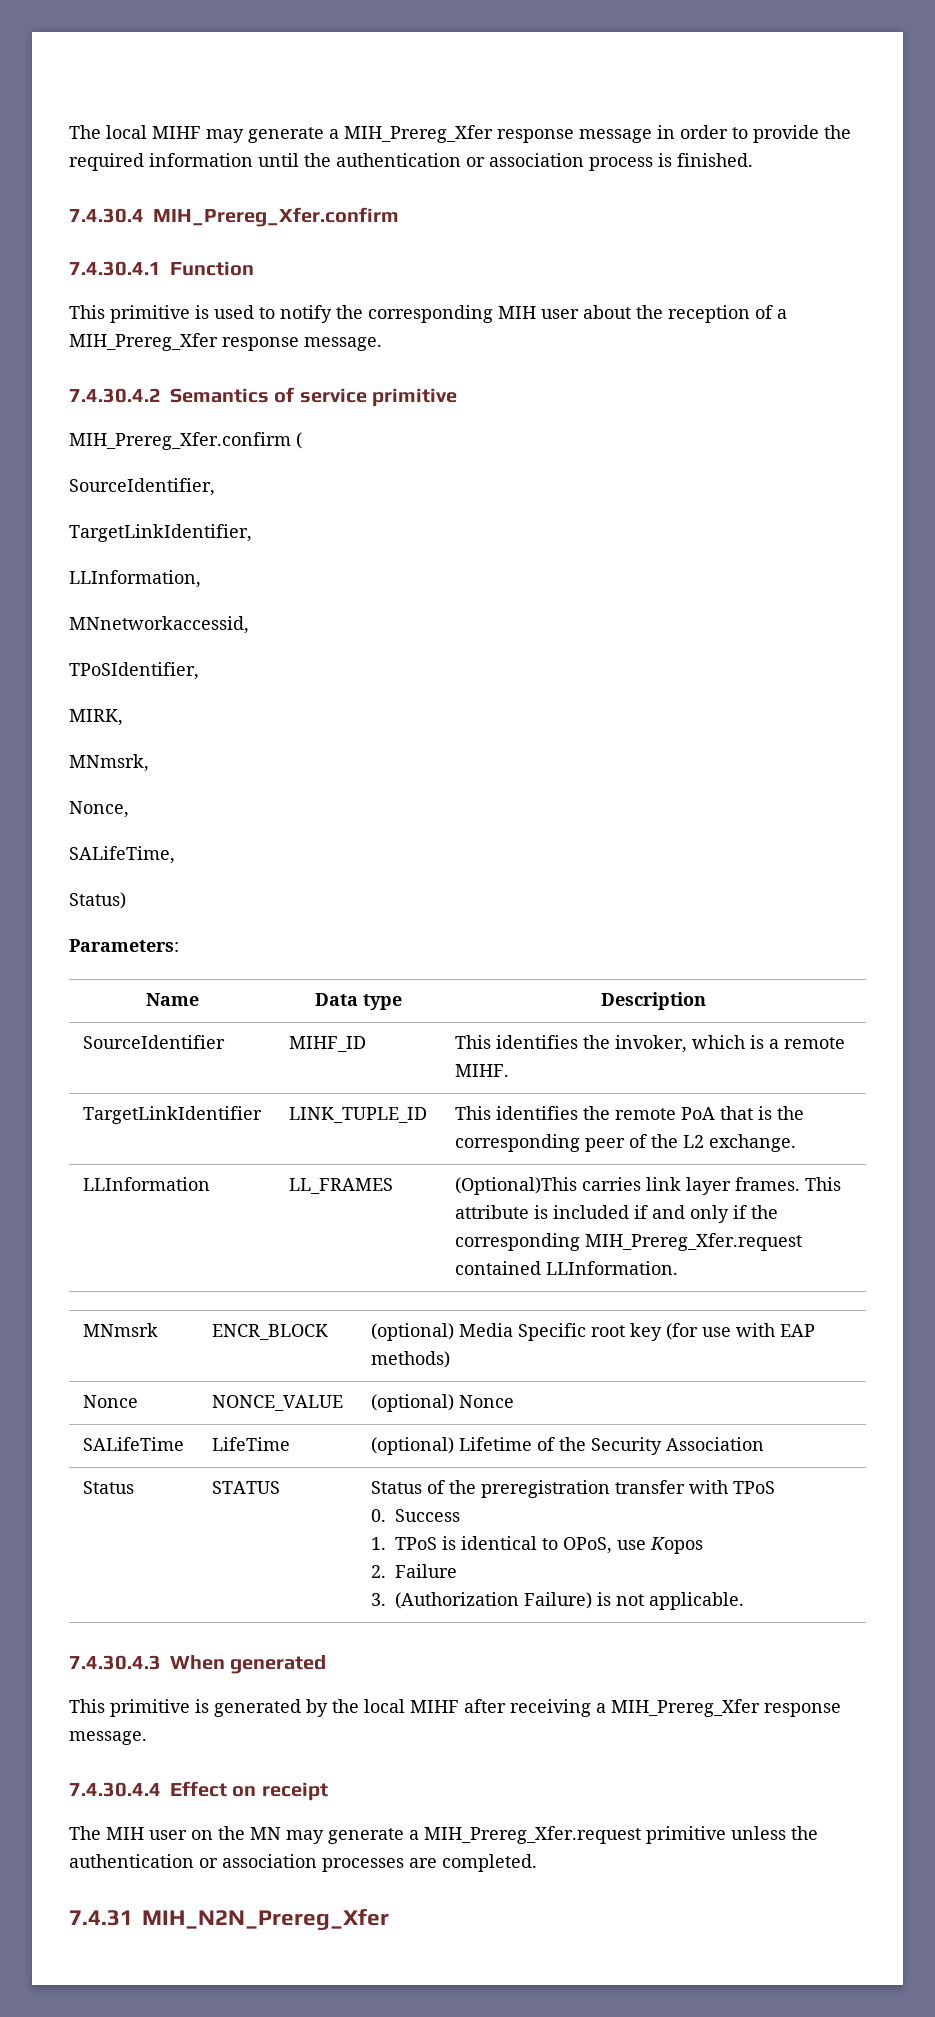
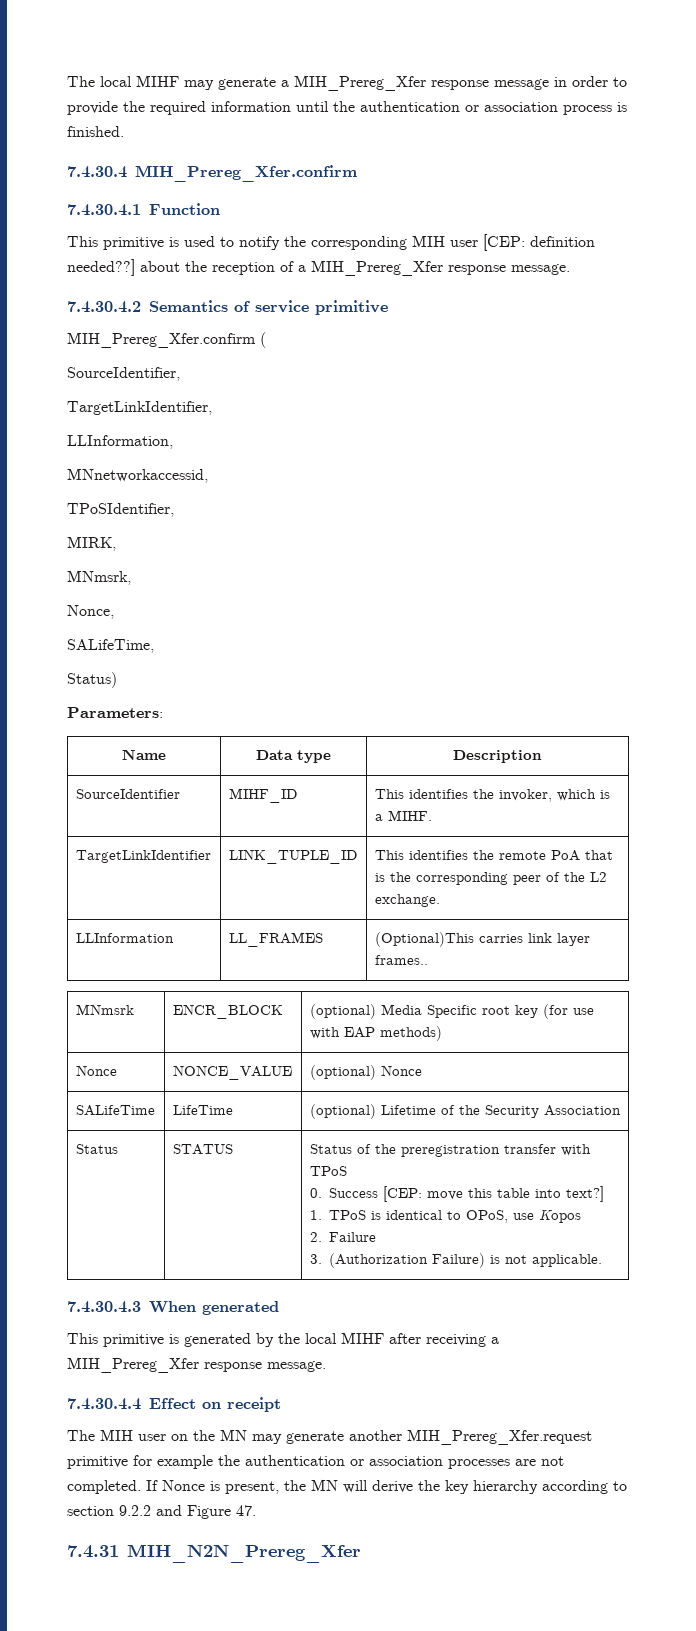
(579, 314) none -> [483,234,595,251] [67,259,135,276] [CEP: definition needed??]
[783,1037,845,1049] remote -> (383, 817) none
[734,1177,841,1191] [454,1205,778,1223] [454,1233,802,1251] [454,1261,678,1275] frames. This attribute is included if and only if the corresponding MIH_Prereg_Xfer.request contained LLInformation. -> [374,955,428,965] frames..
(460, 1515) none -> [382,1186,604,1202] [CEP: move this table into text?]
[409,1830,419,1840] a -> [349,1430,402,1441] another
[731,1826,786,1840] unless -> [133,1455,213,1469] for example
(437, 1863) none -> [541,1456,564,1466] not
(537, 1863) none -> [146,1479,627,1494] [67,1505,256,1519] If Nonce is present, the MN will derive the key hierarchy according to section 9.2.2 and Figure 47.

